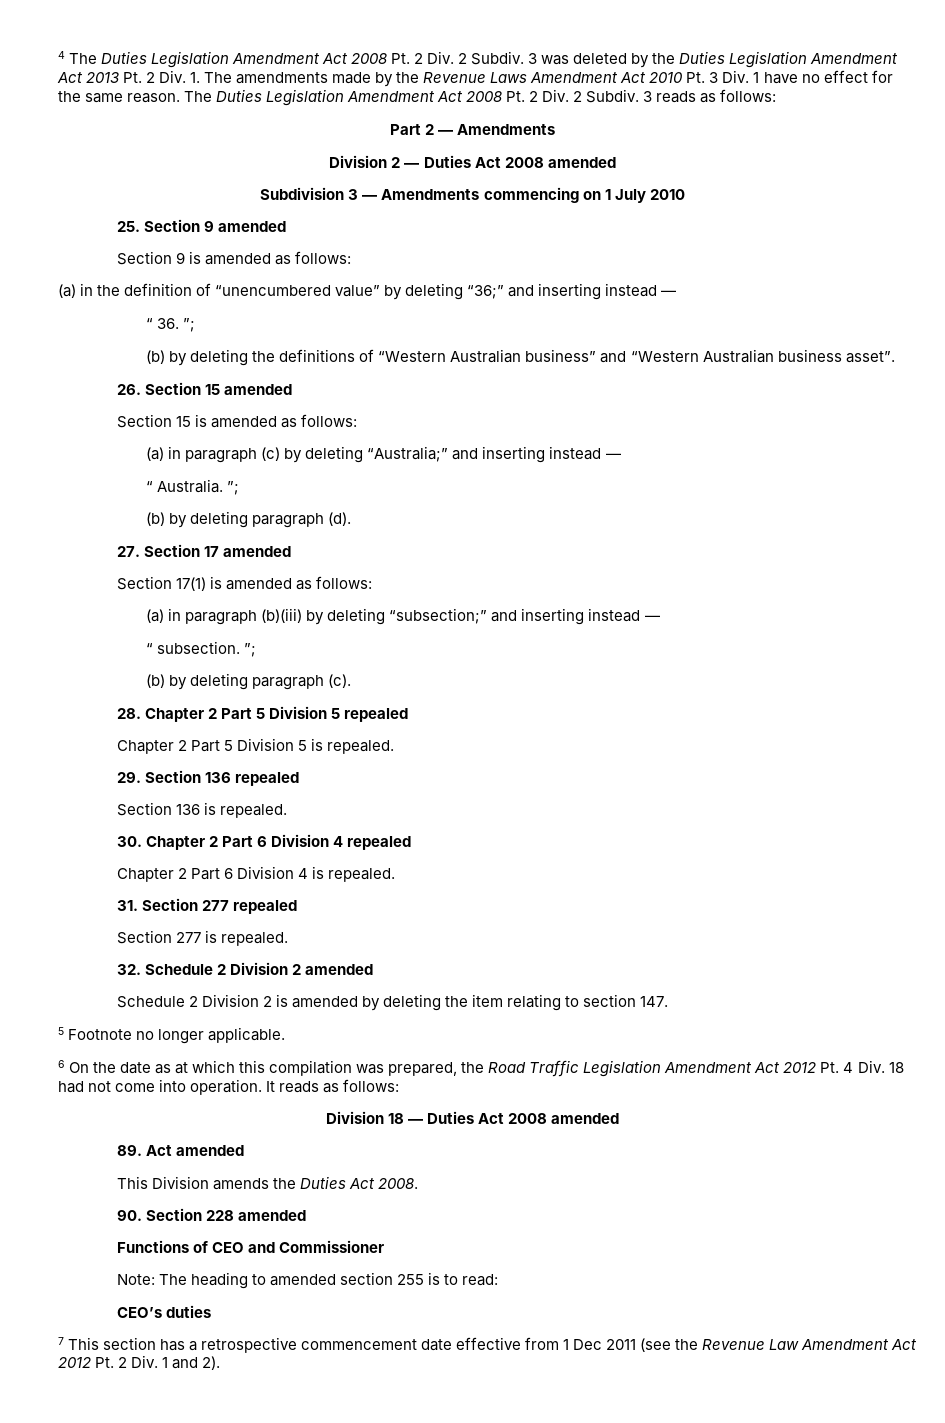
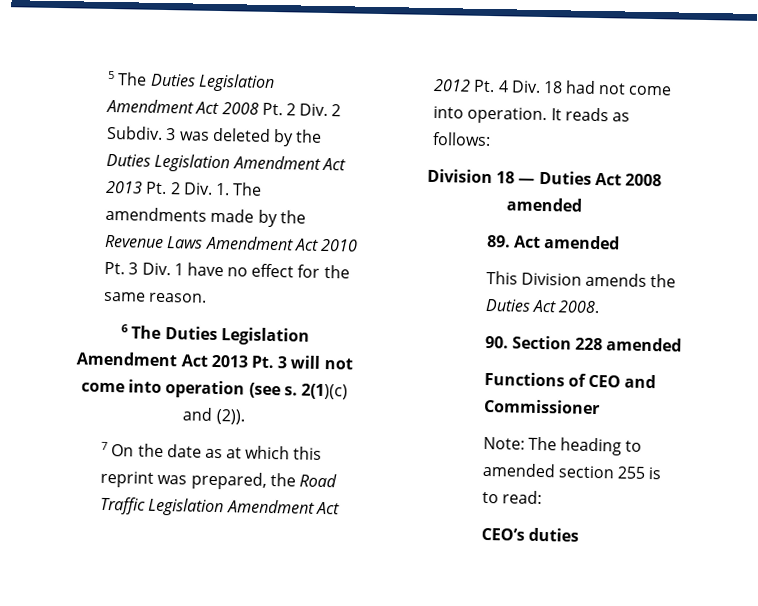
[57,51,65,59] 4 -> [108,70,116,80] 5
[183,89,777,106] [389,124,556,135] [329,155,616,168] [260,187,685,203] [116,219,286,232] [116,251,351,265] [57,283,677,300] [146,318,196,332] [146,349,895,366] [116,382,292,395] [116,414,357,428] [146,446,621,463] [146,479,240,495] [146,511,352,528] [116,544,291,557] [116,576,372,591] [146,608,660,625] [146,641,257,657] [146,673,352,690] [116,706,408,722] [116,738,394,754] [116,770,299,786] [116,802,287,818] [116,834,411,850] [116,866,395,882] [116,898,297,914] [116,930,288,946] [116,962,373,975] [116,994,669,1011] [57,1027,285,1044] [57,1060,65,1068] The Duties Legislation Amendment Act 2008 Pt. 2 Div. 2 Subdiv. 3 reads as follows: // Part 2 — Amendments // Division 2 — Duties Act 2008 amended // Subdivision 3 — Amendments commencing on 1 July 2010 // 25. Section 9 amended // Section 9 is amended as follows: // (a) in the definition of “unencumbered value” by deleting “36;” and inserting instead — // “ 36. ”; // (b) by deleting the definitions of “Western Australian business” and “Western Australian business asset”. // 26. Section 15 amended // Section 15 is amended as follows: // (a) in paragraph (c) by deleting “Australia;” and inserting instead — // “ Australia. ”; // (b) by deleting paragraph (d). // 27. Section 17 amended // Section 17(1) is amended as follows: // (a) in paragraph (b)(iii) by deleting “subsection;” and inserting instead — // “ subsection. ”; // (b) by deleting paragraph (c). // 28. Chapter 2 Part 5 Division 5 repealed // Chapter 2 Part 5 Division 5 is repealed. // 29. Section 136 repealed // Section 136 is repealed. // 30. Chapter 2 Part 6 Division 4 repealed // Chapter 2 Part 6 Division 4 is repealed. // 31. Section 277 repealed // Section 277 is repealed. // 32. Schedule 2 Division 2 amended // Schedule 2 Division 2 is amended by deleting the item relating to section 147. // 5 Footnote no longer applicable. // 6 -> [121,324,310,346] [76,351,353,370] [81,379,348,400] [182,407,246,425] [101,441,109,451] // 6 The Duties Legislation Amendment Act 2013 Pt. 3 will not come into operation (see s. 2(1)(c) and (2)). // 7
[268,1060,352,1076] compilation -> [100,470,155,488] reprint
[57,1337,918,1353] [57,1355,220,1370] // 7 This section has a retrospective commencement date effective from 1 Dec 2011 (see the Revenue Law Amendment Act 2012 Pt. 2 Div. 1 and 2). -> (579, 534) none

